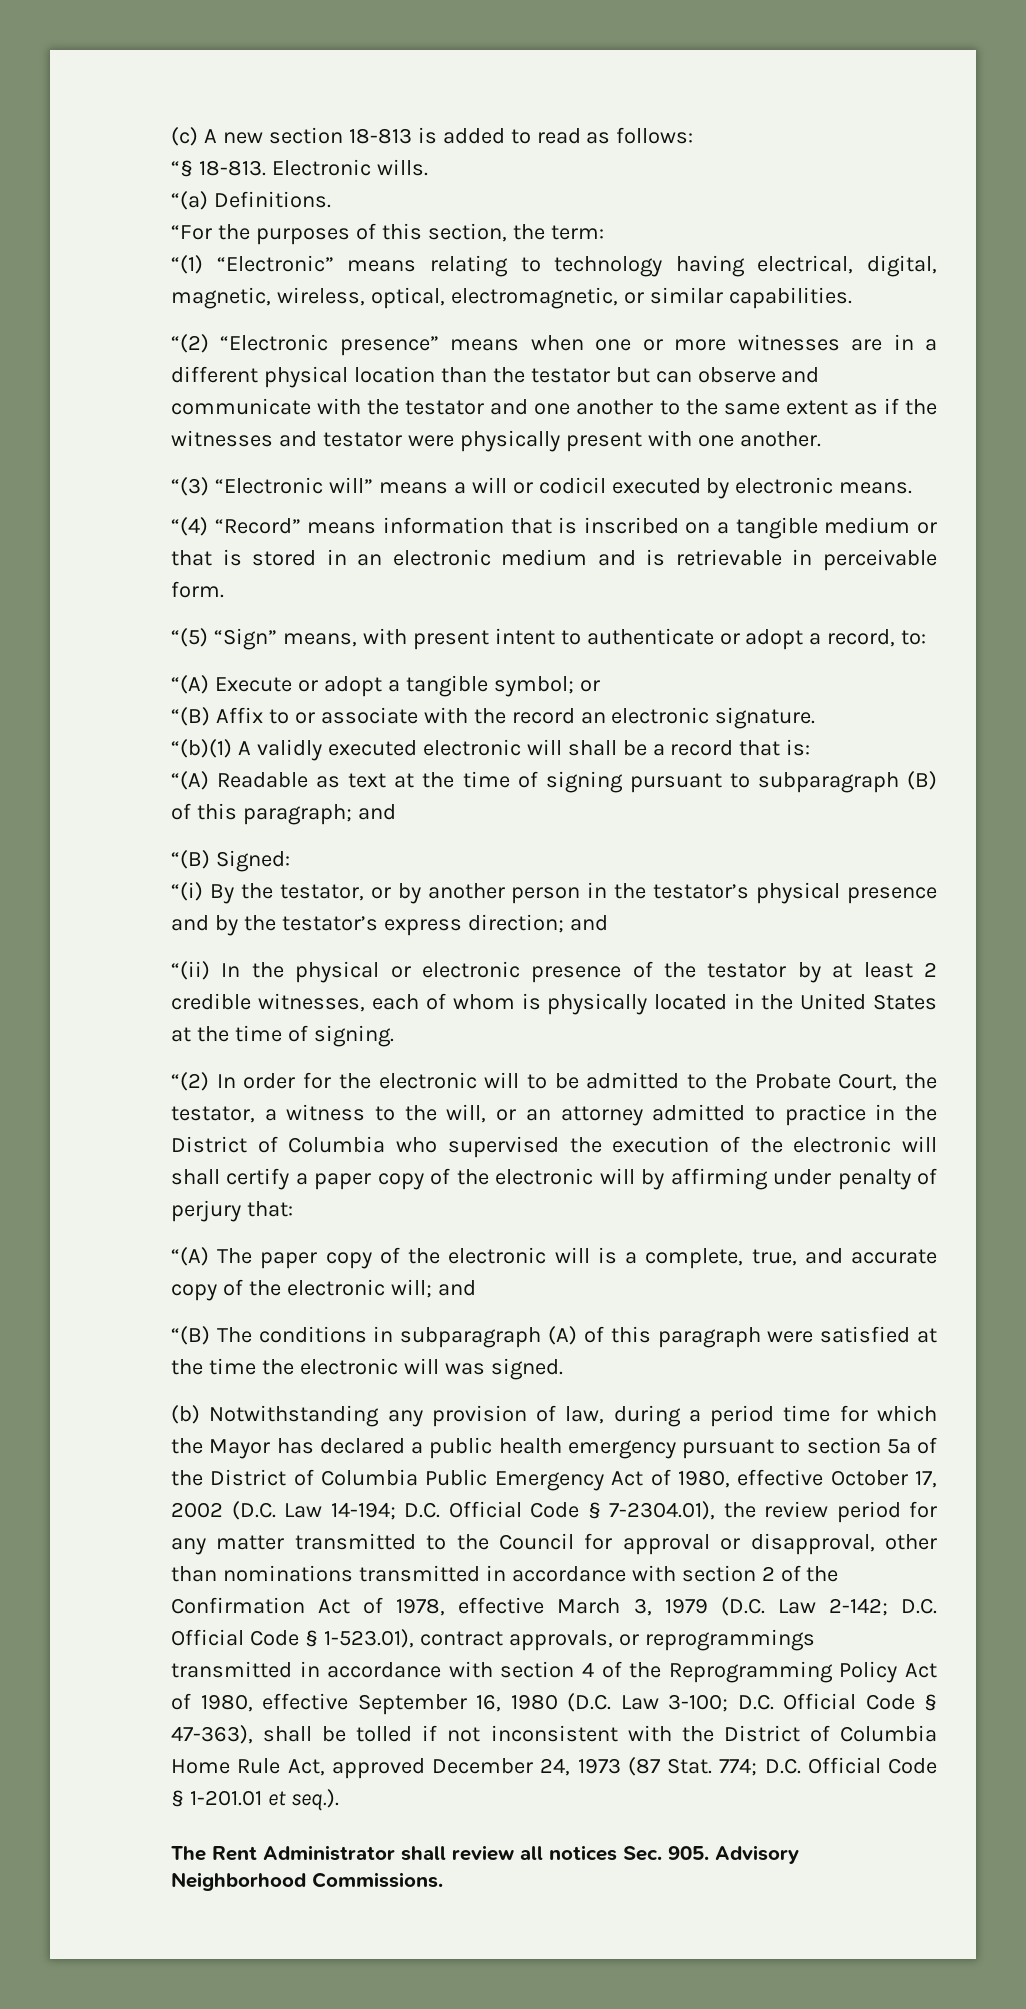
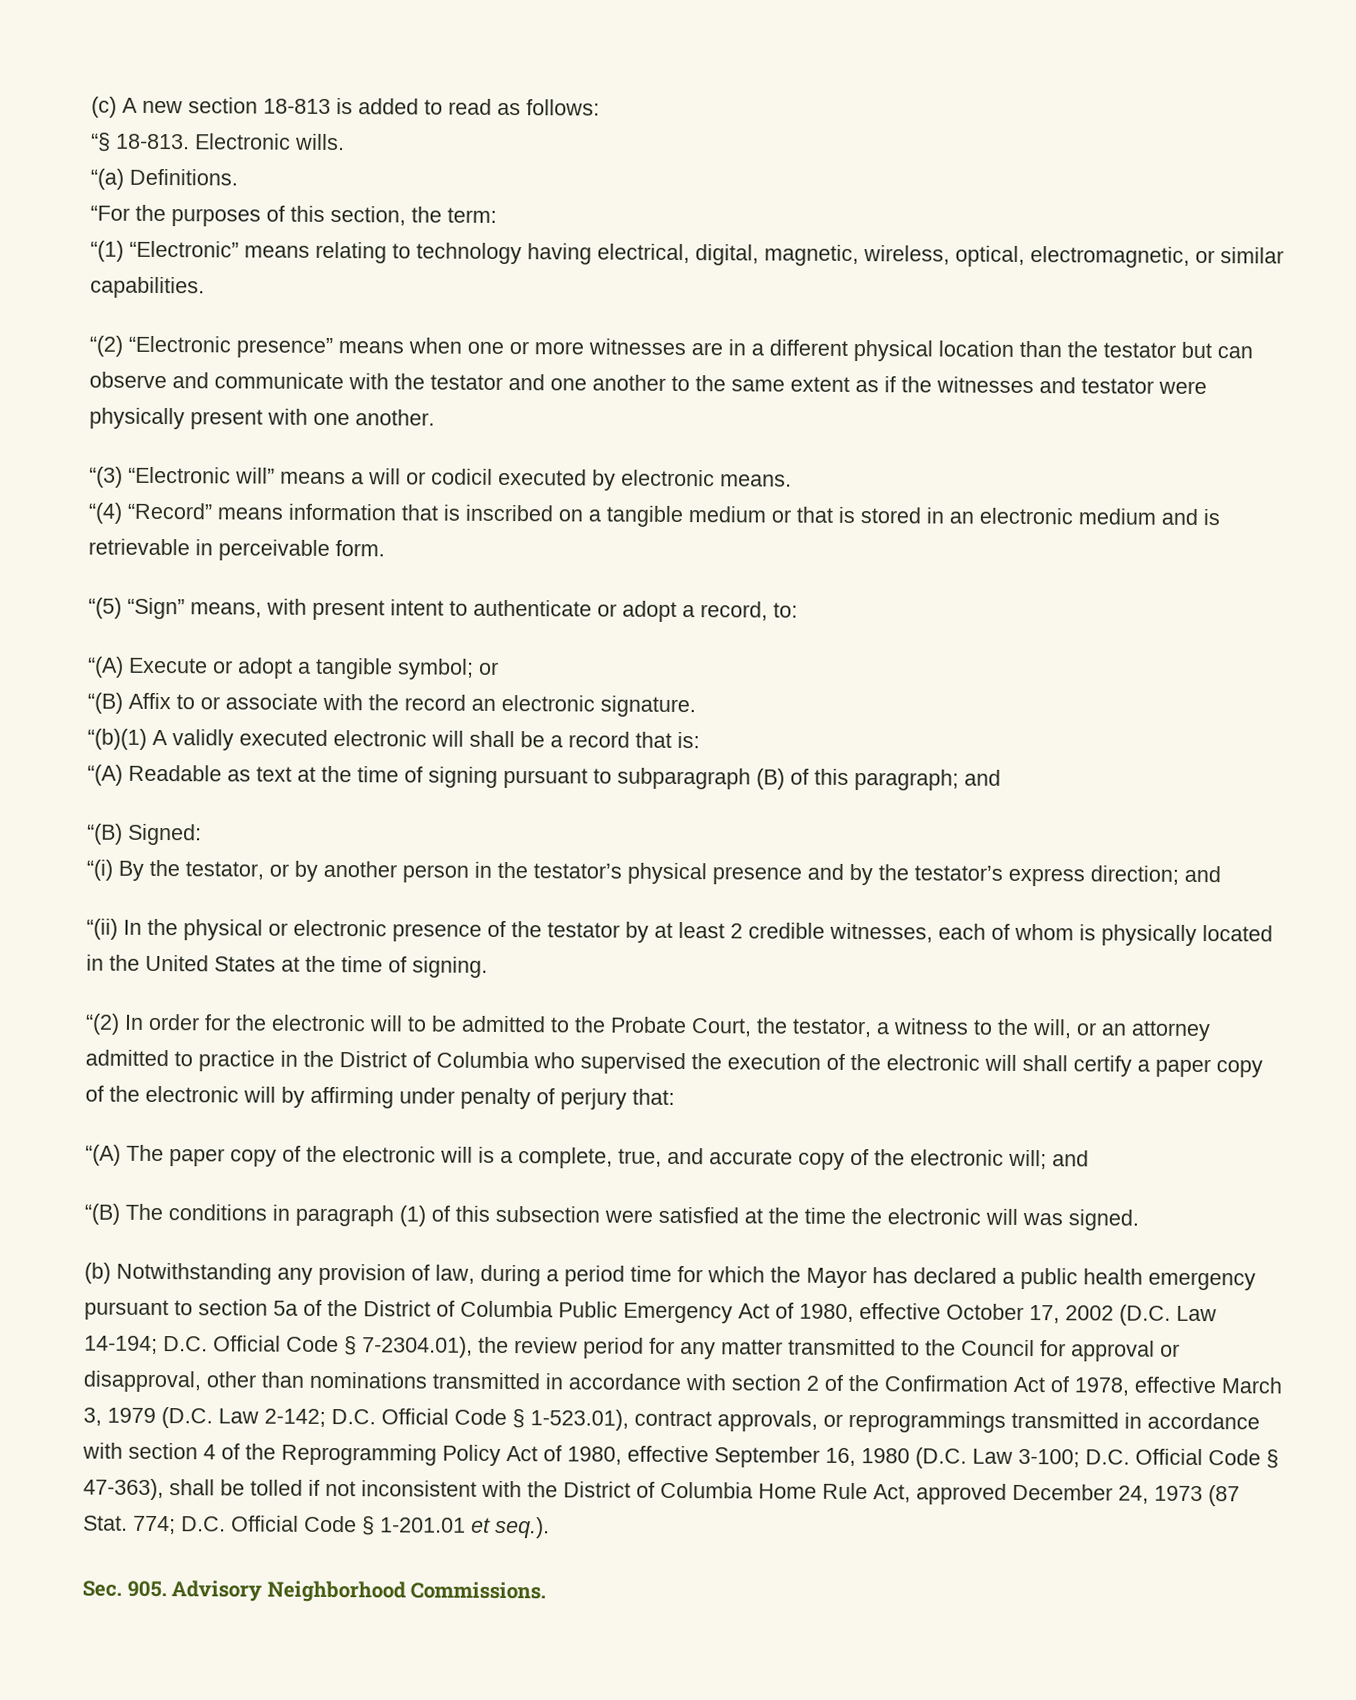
[400,1326,761,1348] subparagraph (A) of this paragraph -> [295,1204,600,1227] paragraph (1) of this subsection
[171,1845,617,1861] The Rent Administrator shall review all notices -> (550, 1527) none

